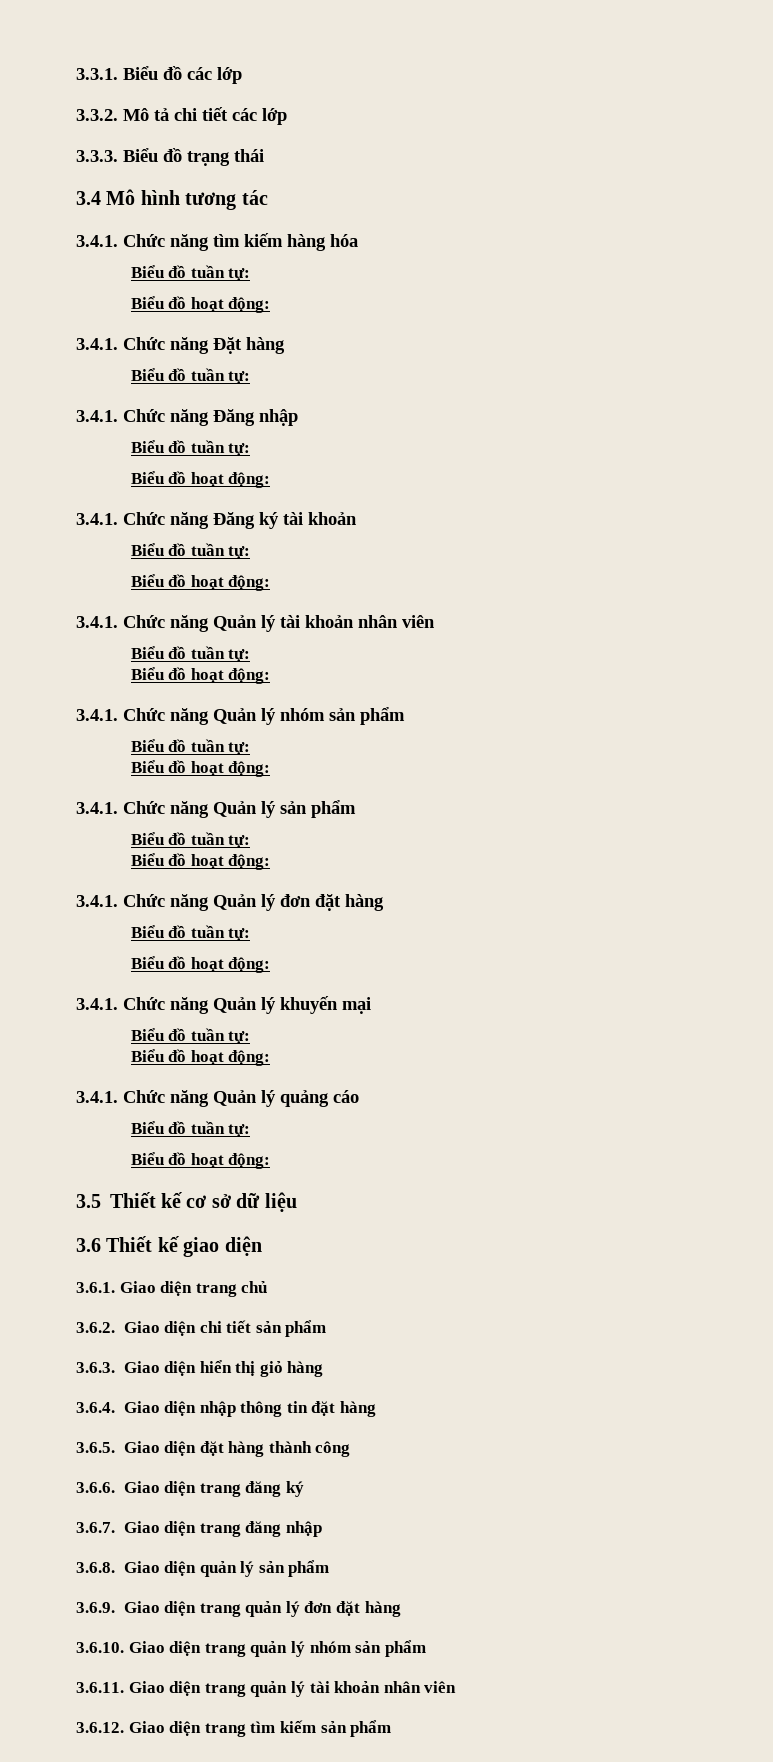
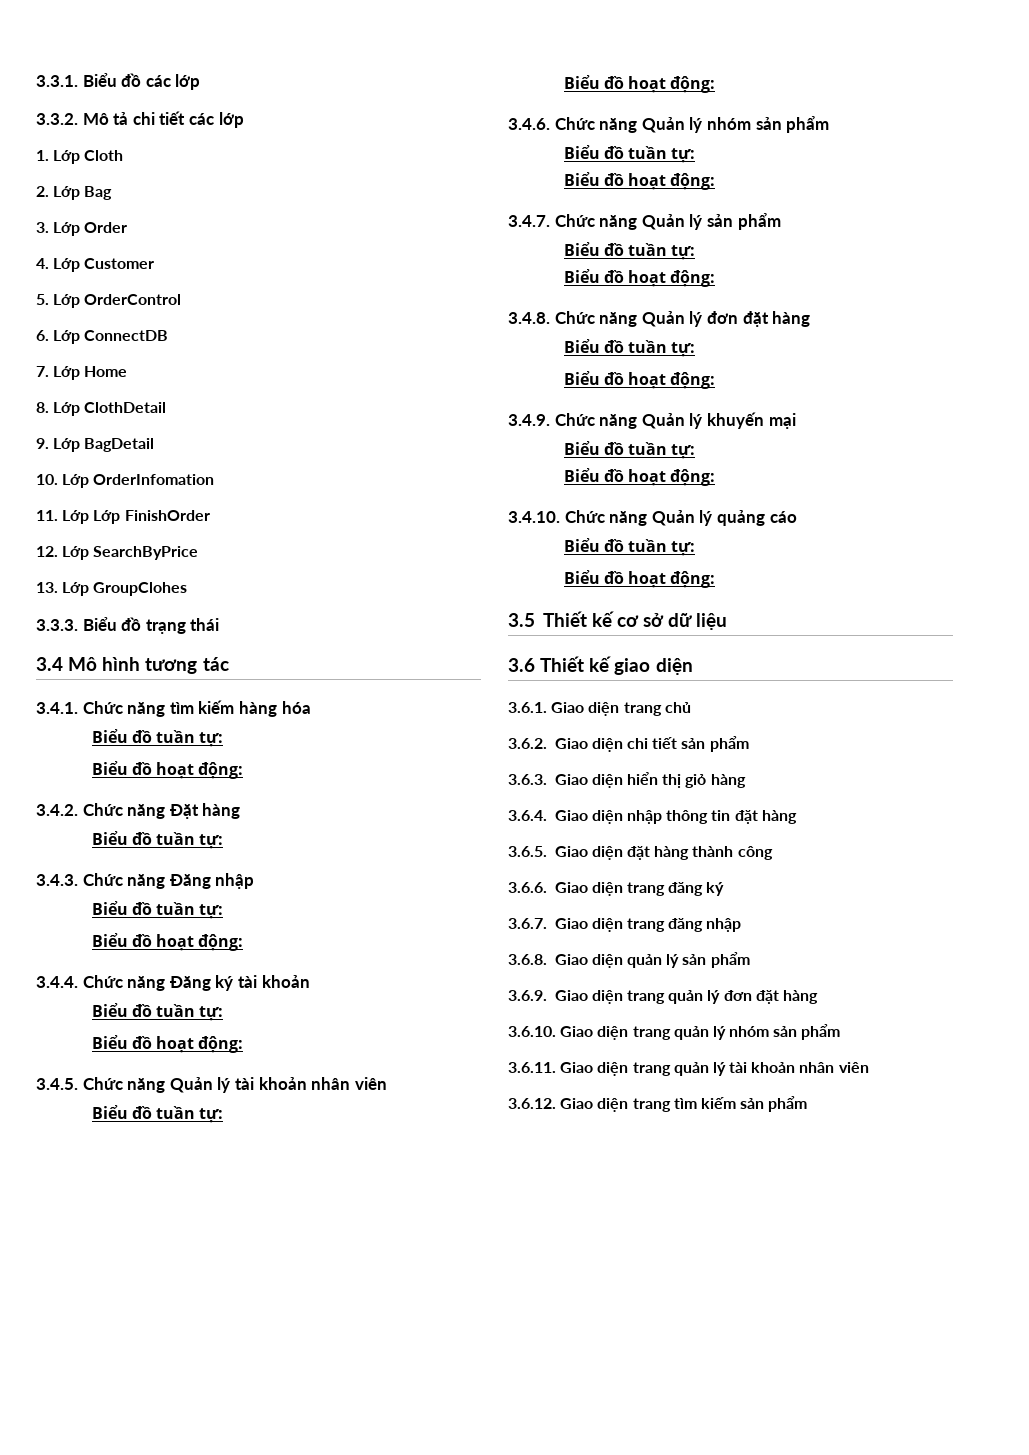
(287, 116) none -> [36,150,124,164] [36,186,113,200] [36,222,128,236] [36,258,155,272] [36,294,182,308] [36,330,169,344] [36,366,128,380] [36,402,167,416] [36,438,155,452] [36,474,215,488] [36,510,210,524] [36,546,199,560] [36,582,188,596] // 1. Lớp Cloth // 2. Lớp Bag // 3. Lớp Order // 4. Lớp Customer // 5. Lớp OrderControl // 6. Lớp ConnectDB // 7. Lớp Home // 8. Lớp ClothDetail // 9. Lớp BagDetail // 10. Lớp OrderInfomation // 11. Lớp Lớp FinishOrder // 12. Lớp SearchByPrice // 13. Lớp GroupClohes
[76,338,118,350] 3.4.1. -> [36,804,78,816] 3.4.2.
[76,410,118,422] 3.4.1. -> [36,874,78,886] 3.4.3.
[76,513,118,525] 3.4.1. -> [36,976,78,988] 3.4.4.
[76,616,118,628] 3.4.1. -> [36,1078,78,1090] 3.4.5.
[76,709,118,721] 3.4.1. -> [508,118,550,130] 3.4.6.
[76,802,118,814] 3.4.1. -> [508,215,550,227] 3.4.7.
[76,895,118,907] 3.4.1. -> [508,312,550,324] 3.4.8.
[76,998,118,1010] 3.4.1. -> [508,414,550,426] 3.4.9.
[76,1091,118,1103] 3.4.1. -> [508,511,560,523] 3.4.10.

